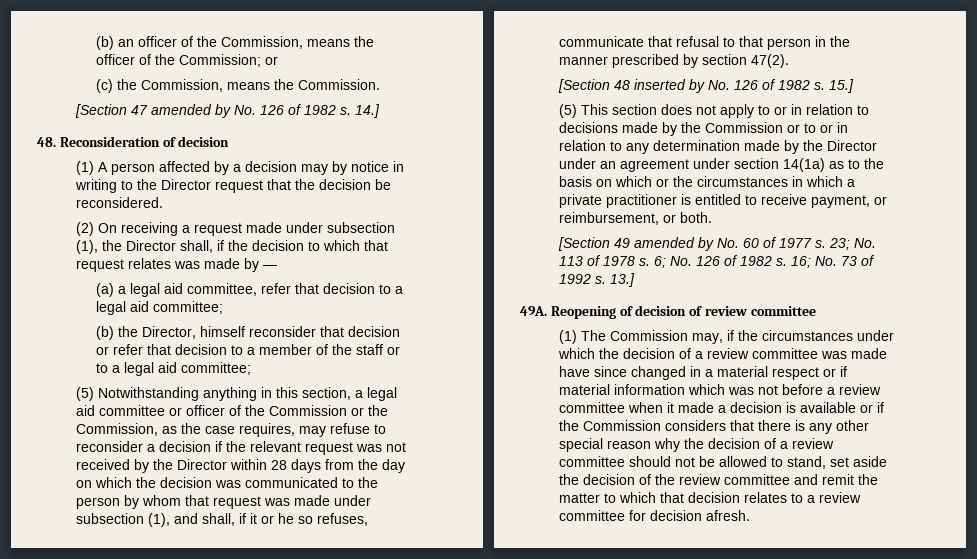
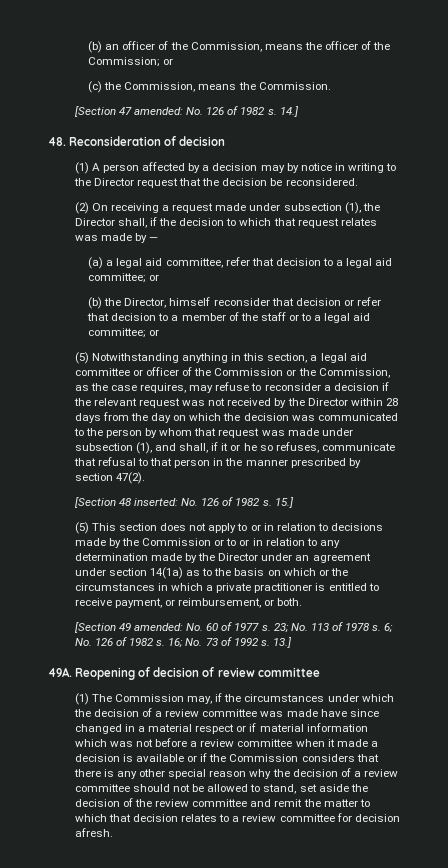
[151,104,232,118] amended by -> [133,107,183,115] amended:
(223, 307) none -> [149,274,160,281] or
(251, 368) none -> [149,329,160,336] or
[634,79,706,93] inserted by -> [133,498,178,506] inserted:
[634,237,715,251] amended by -> [133,623,183,631] amended:

